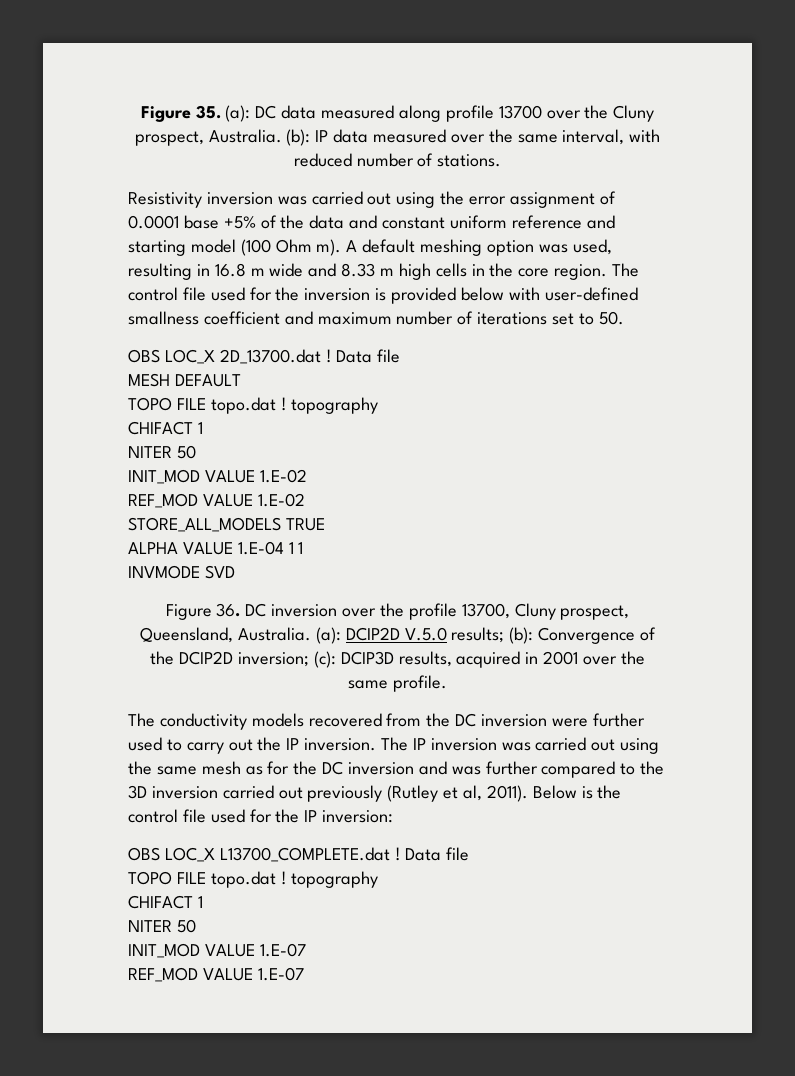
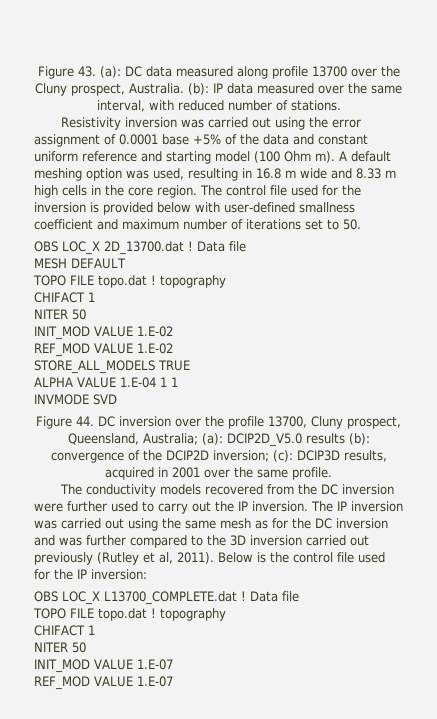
[140,105,221,122] Figure 35. -> [37,66,96,79] Figure 43.
[216,603,241,617] 36. -> [76,416,94,426] 44.
[237,627,636,644] Australia. (a): DCIP2D V.5.0 results; (b): Convergence -> [142,433,370,447] [50,452,124,463] Australia; (a): DCIP2D_V5.0 results (b): convergence

